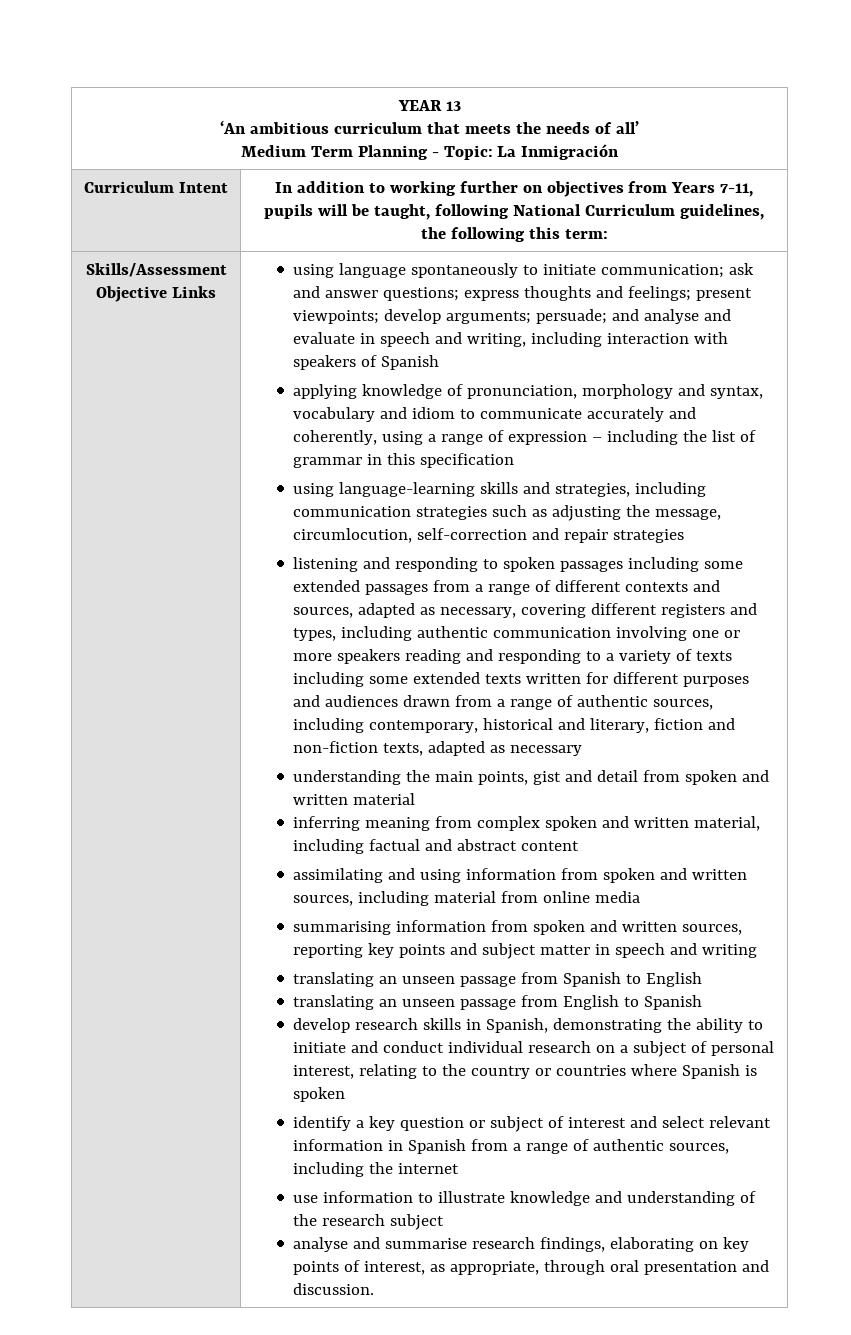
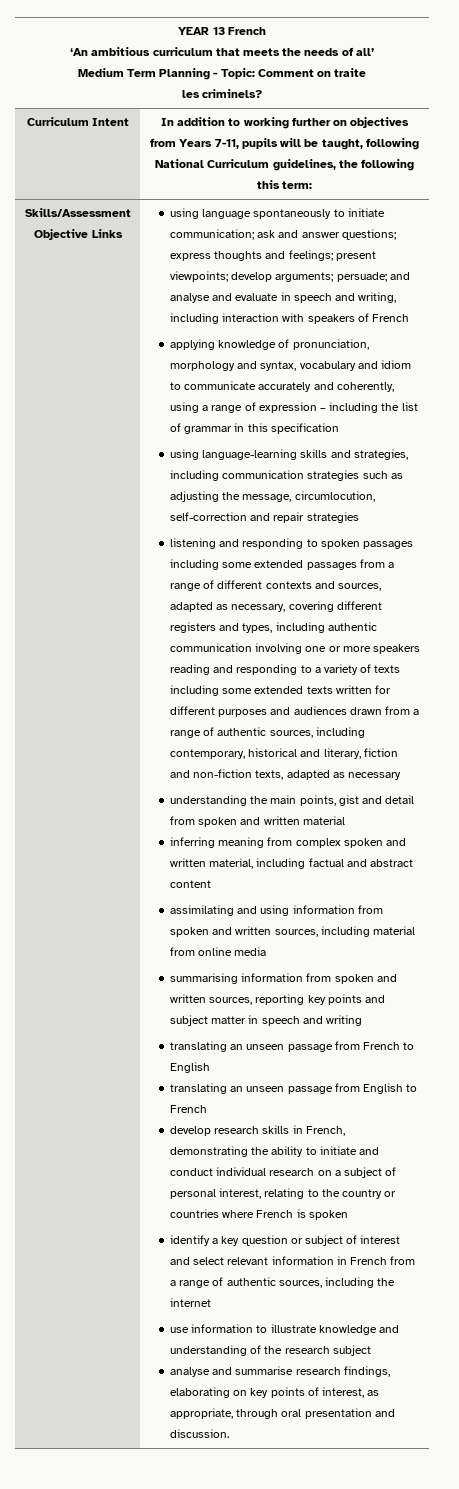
(461, 106) none -> [227,27,266,35] French
[497,144,620,160] La Inmigración -> [257,68,367,77] [181,89,263,98] Comment on traite // les criminels?
[381,355,440,370] Spanish -> [371,314,409,322] French
[563,972,622,987] Spanish -> [362,1042,400,1050] French
[644,995,703,1010] Spanish -> [169,1105,207,1113] French
[486,1018,549,1033] Spanish, -> [305,1126,345,1136] French,
[682,1064,741,1079] Spanish -> [256,1210,294,1218] French
[408,1139,467,1154] Spanish -> [349,1257,387,1265] French

